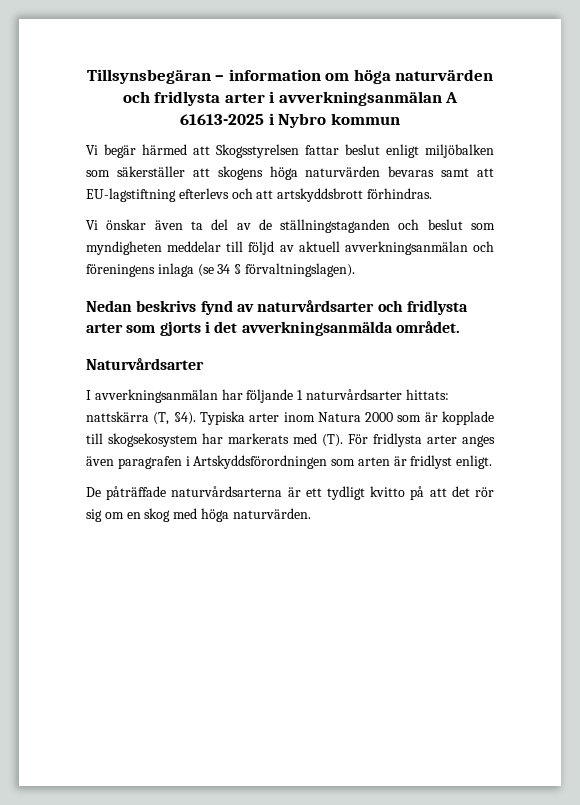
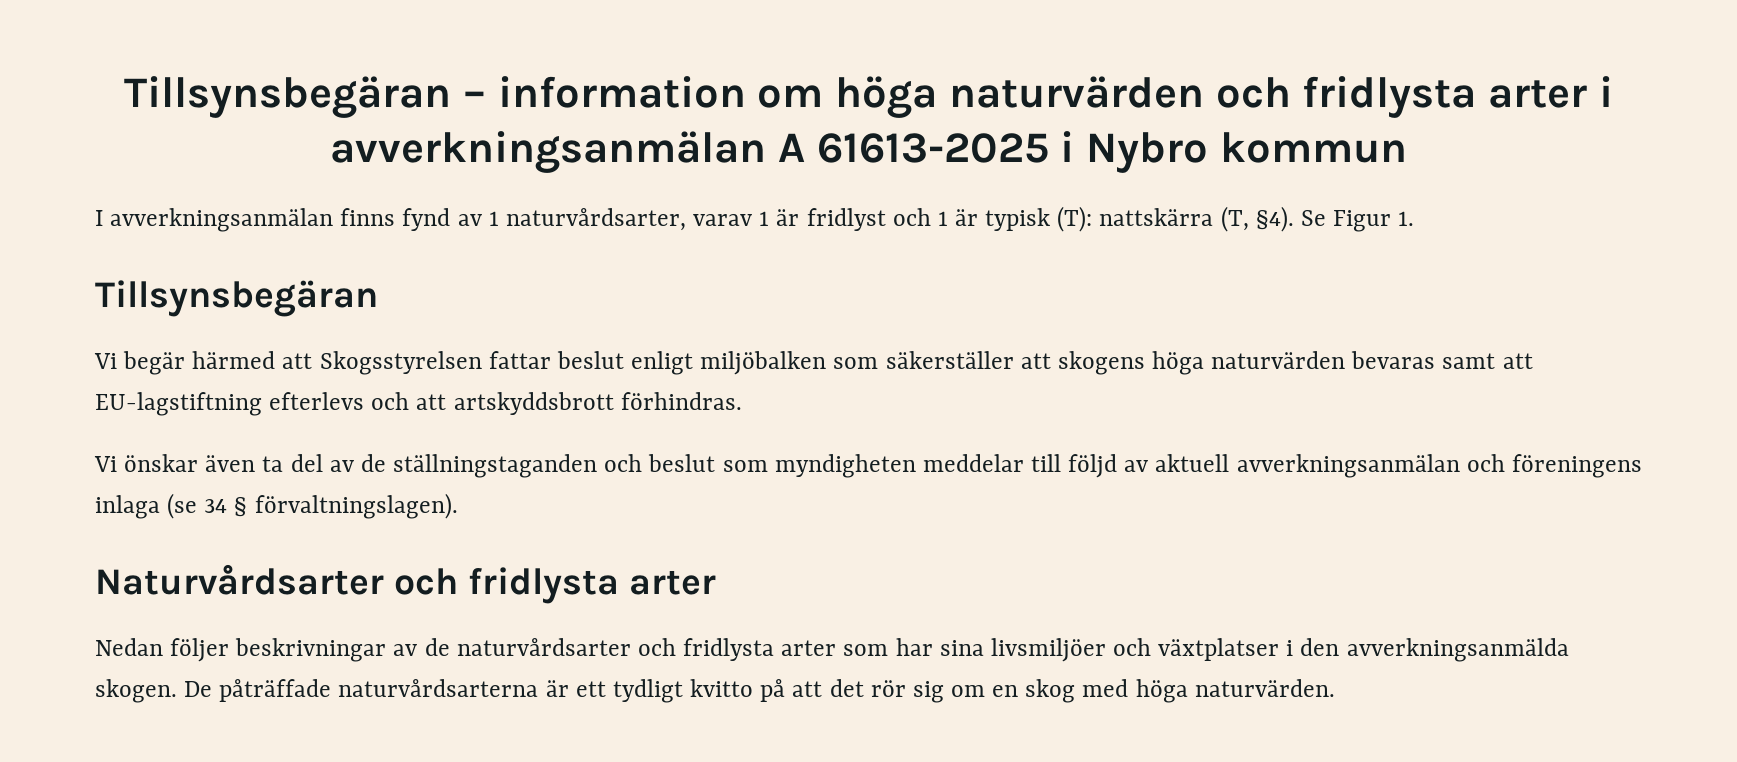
(400, 119) none -> [95,206,1415,232] [95,280,378,317] // I avverkningsanmälan finns fynd av 1 naturvårdsarter, varav 1 är fridlyst och 1 är typisk (T): nattskärra (T, §4). Se Figur 1. // Tillsynsbegäran
[86,300,254,315] Nedan beskrivs fynd av -> [95,564,717,604] [95,638,450,662] Naturvårdsarter och fridlysta arter // Nedan följer beskrivningar av de
[159,321,460,336] [86,358,204,370] [86,389,449,403] [86,411,495,425] [86,433,495,447] [86,455,493,469] gjorts i det avverkningsanmälda området. // Naturvårdsarter // I avverkningsanmälan har följande 1 naturvårdsarter hittats: nattskärra (T, §4). Typiska arter inom Natura 2000 som är kopplade till skogsekosystem har markerats med (T). För fridlysta arter anges även paragrafen i Artskyddsförordningen som arten är fridlyst enligt. // -> [895,638,1569,662] [95,679,177,703] har sina livsmiljöer och växtplatser i den avverkningsanmälda skogen.

